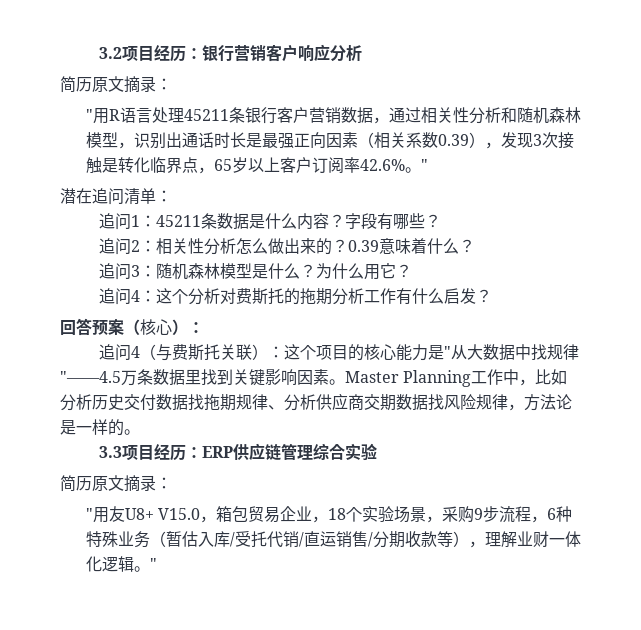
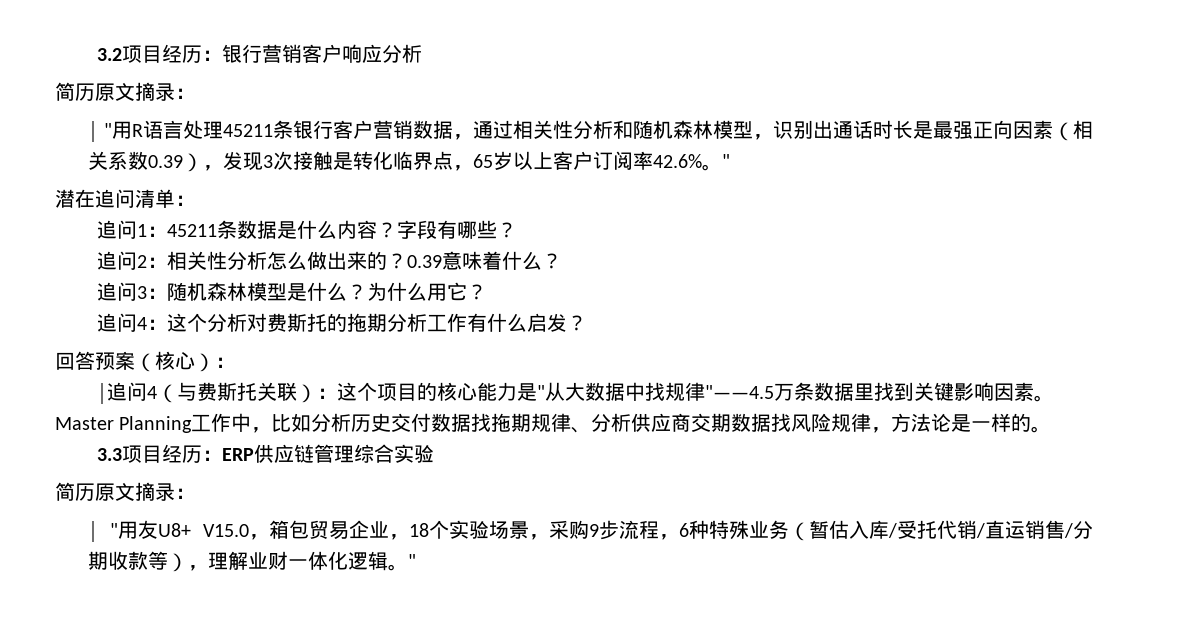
(172, 84) none -> [87,121,98,142] │
(204, 327) none -> [96,383,107,404] │
(172, 483) none -> [87,521,98,542] │

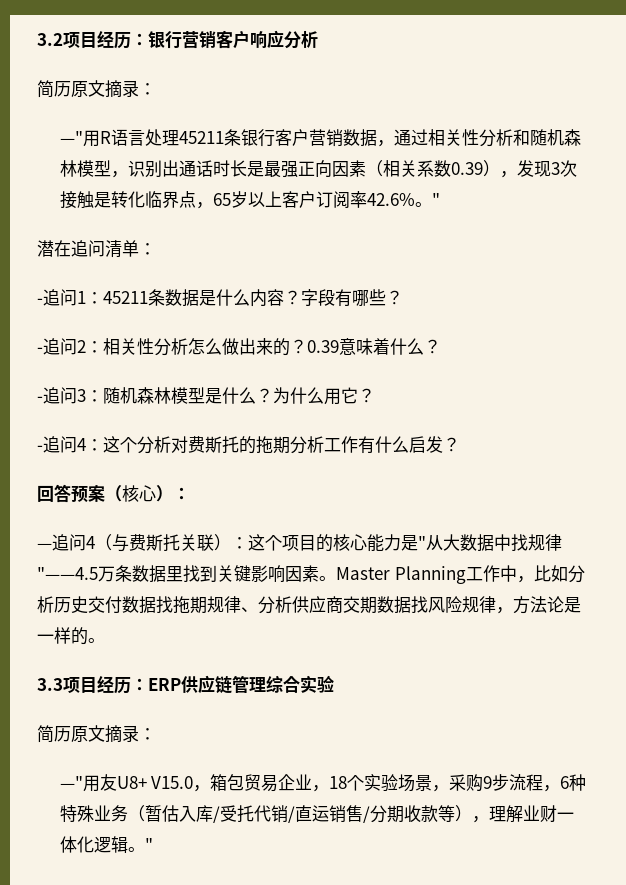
[87,121,112,142] │ " -> [59,131,83,144] —"
(195, 200) none -> [37,298,43,304] -
(517, 230) none -> [37,347,43,353] -
(562, 261) none -> [37,396,43,402] -
(487, 292) none -> [37,445,43,451] -
[96,383,107,404] │ -> [37,543,52,549] —
[87,521,118,542] │ " -> [59,776,83,789] —"

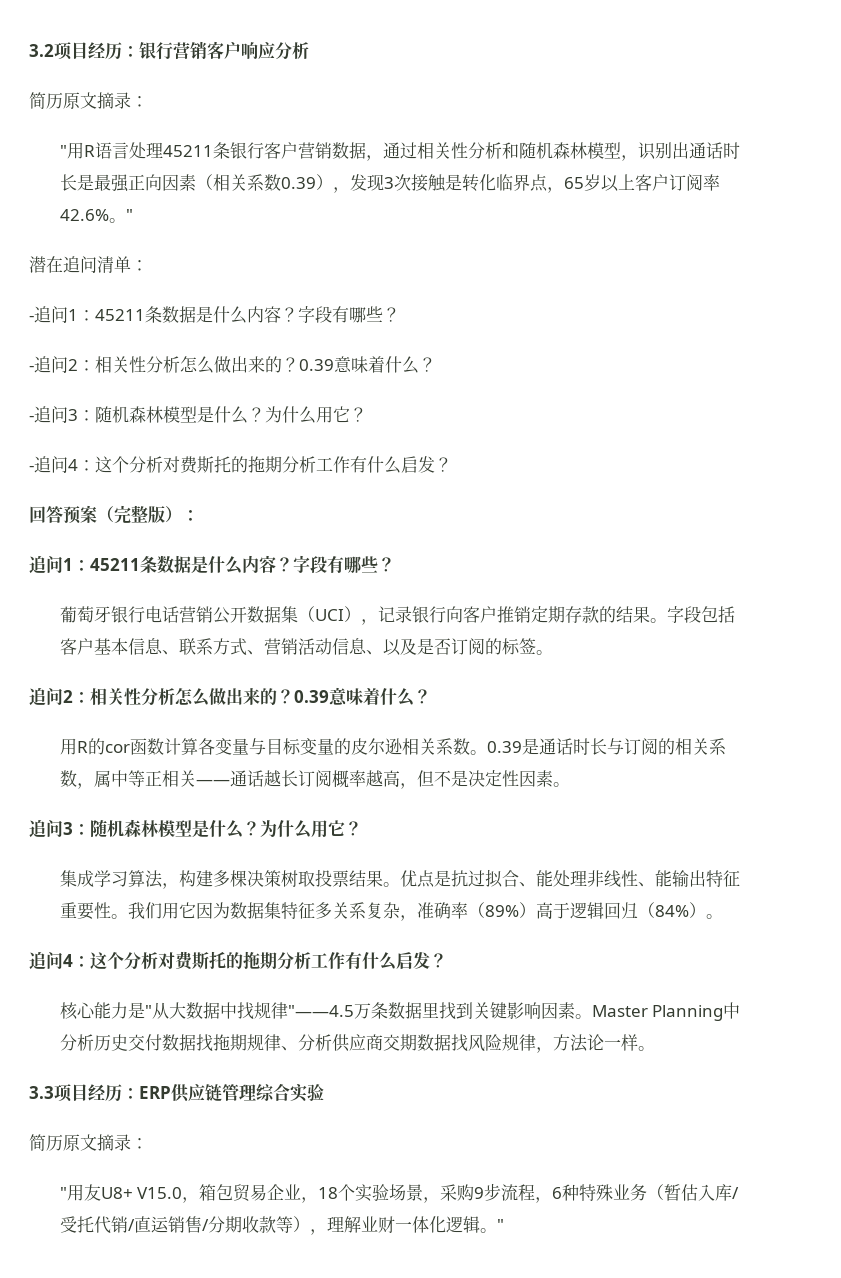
[59,131,83,144] —" -> [59,145,67,157] "
[122,485,156,502] 核心 -> [114,505,165,524] 完整版
[37,534,333,552] —追问4（与费斯托关联）：这个项目的 -> [29,555,395,574] [59,606,735,625] [59,638,553,656] [29,687,431,706] [59,738,726,755] [59,770,570,789] [29,819,362,838] [59,869,740,889] [59,902,723,921] [29,951,447,970] 追问1：45211条数据是什么内容？字段有哪些？ // 葡萄牙银行电话营销公开数据集（UCI），记录银行向客户推销定期存款的结果。字段包括客户基本信息、联系方式、营销活动信息、以及是否订阅的标签。 // 追问2：相关性分析怎么做出来的？0.39意味着什么？ // 用R的cor函数计算各变量与目标变量的皮尔逊相关系数。0.39是通话时长与订阅的相关系数，属中等正相关——通话越长订阅概率越高，但不是决定性因素。 // 追问3：随机森林模型是什么？为什么用它？ // 集成学习算法，构建多棵决策树取投票结果。优点是抗过拟合、能处理非线性、能输出特征重要性。我们用它因为数据集特征多关系复杂，准确率（89%）高于逻辑回归（84%）。 // 追问4：这个分析对费斯托的拖期分析工作有什么启发？ //
[465,565,568,583] 工作中，比如 -> [723,1002,741,1019] 中
[564,597,581,613] [37,627,88,645] 是一样的 -> [603,1034,638,1051] 一样
[59,776,83,789] —" -> [59,1187,67,1199] "

